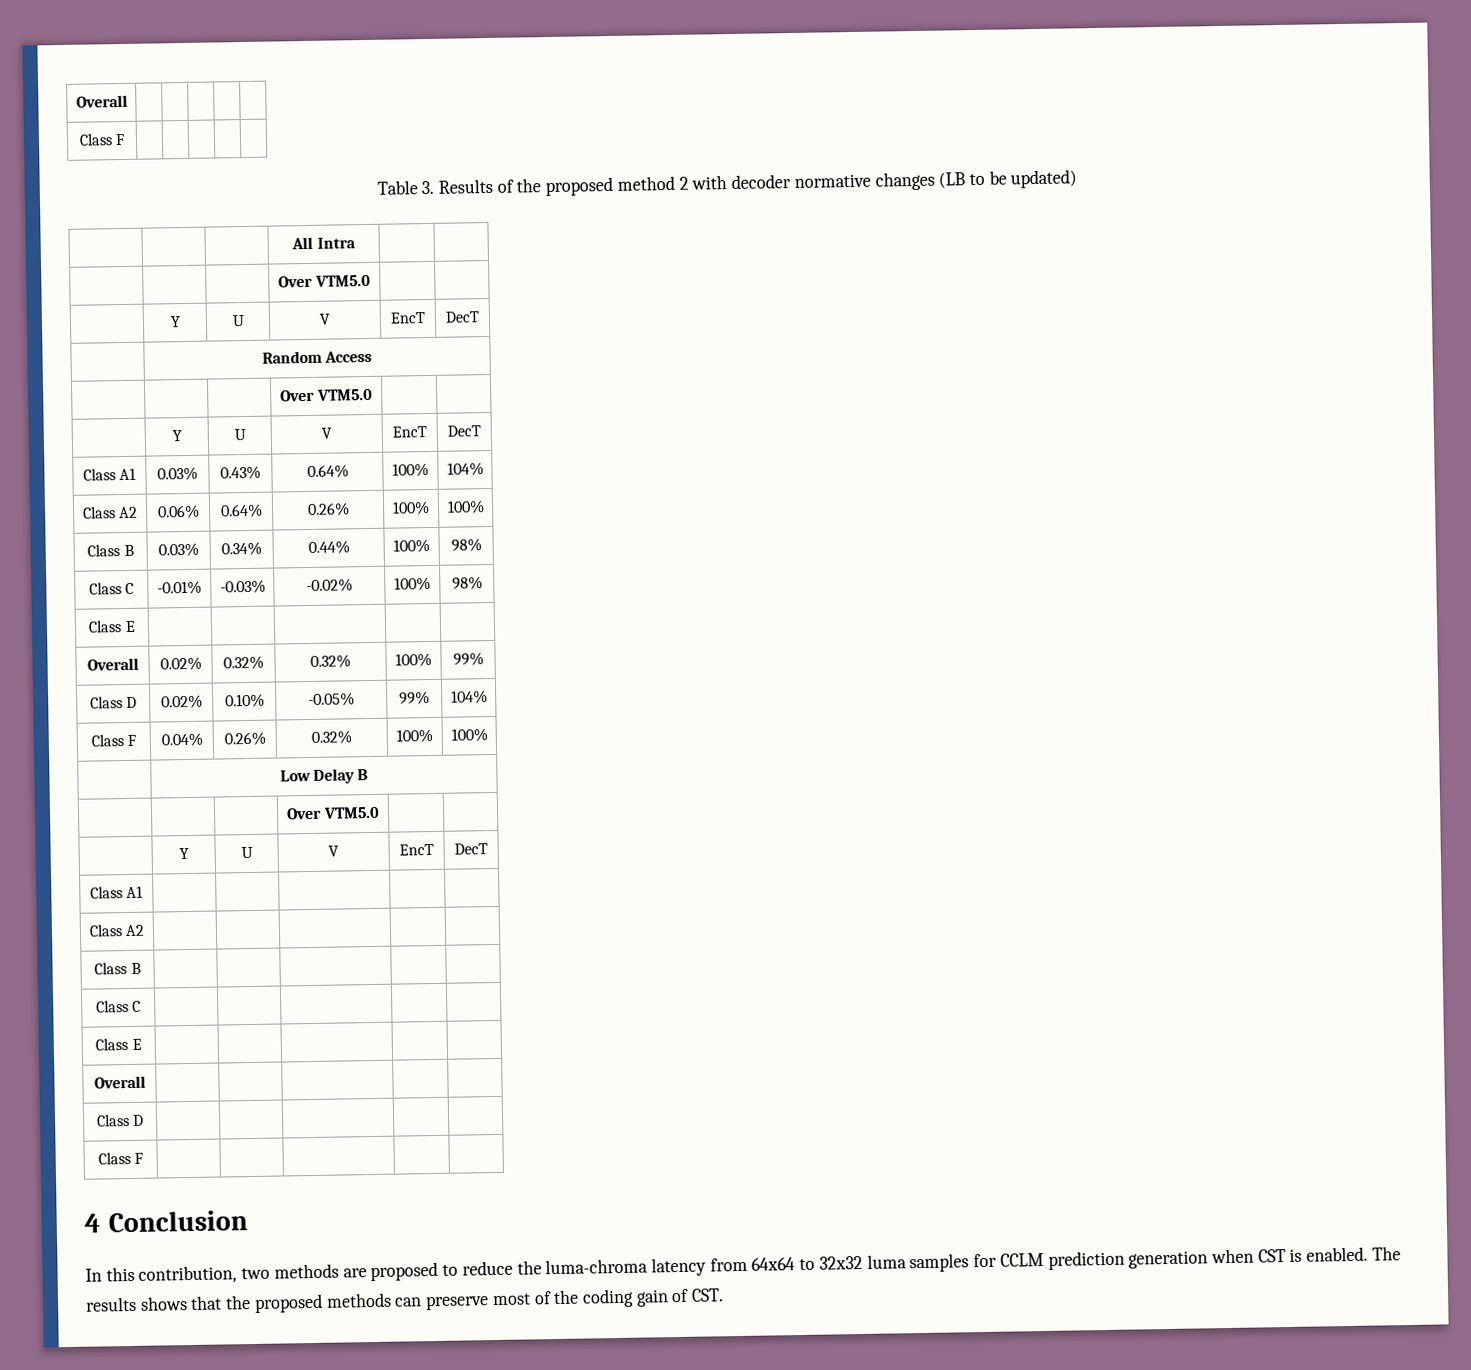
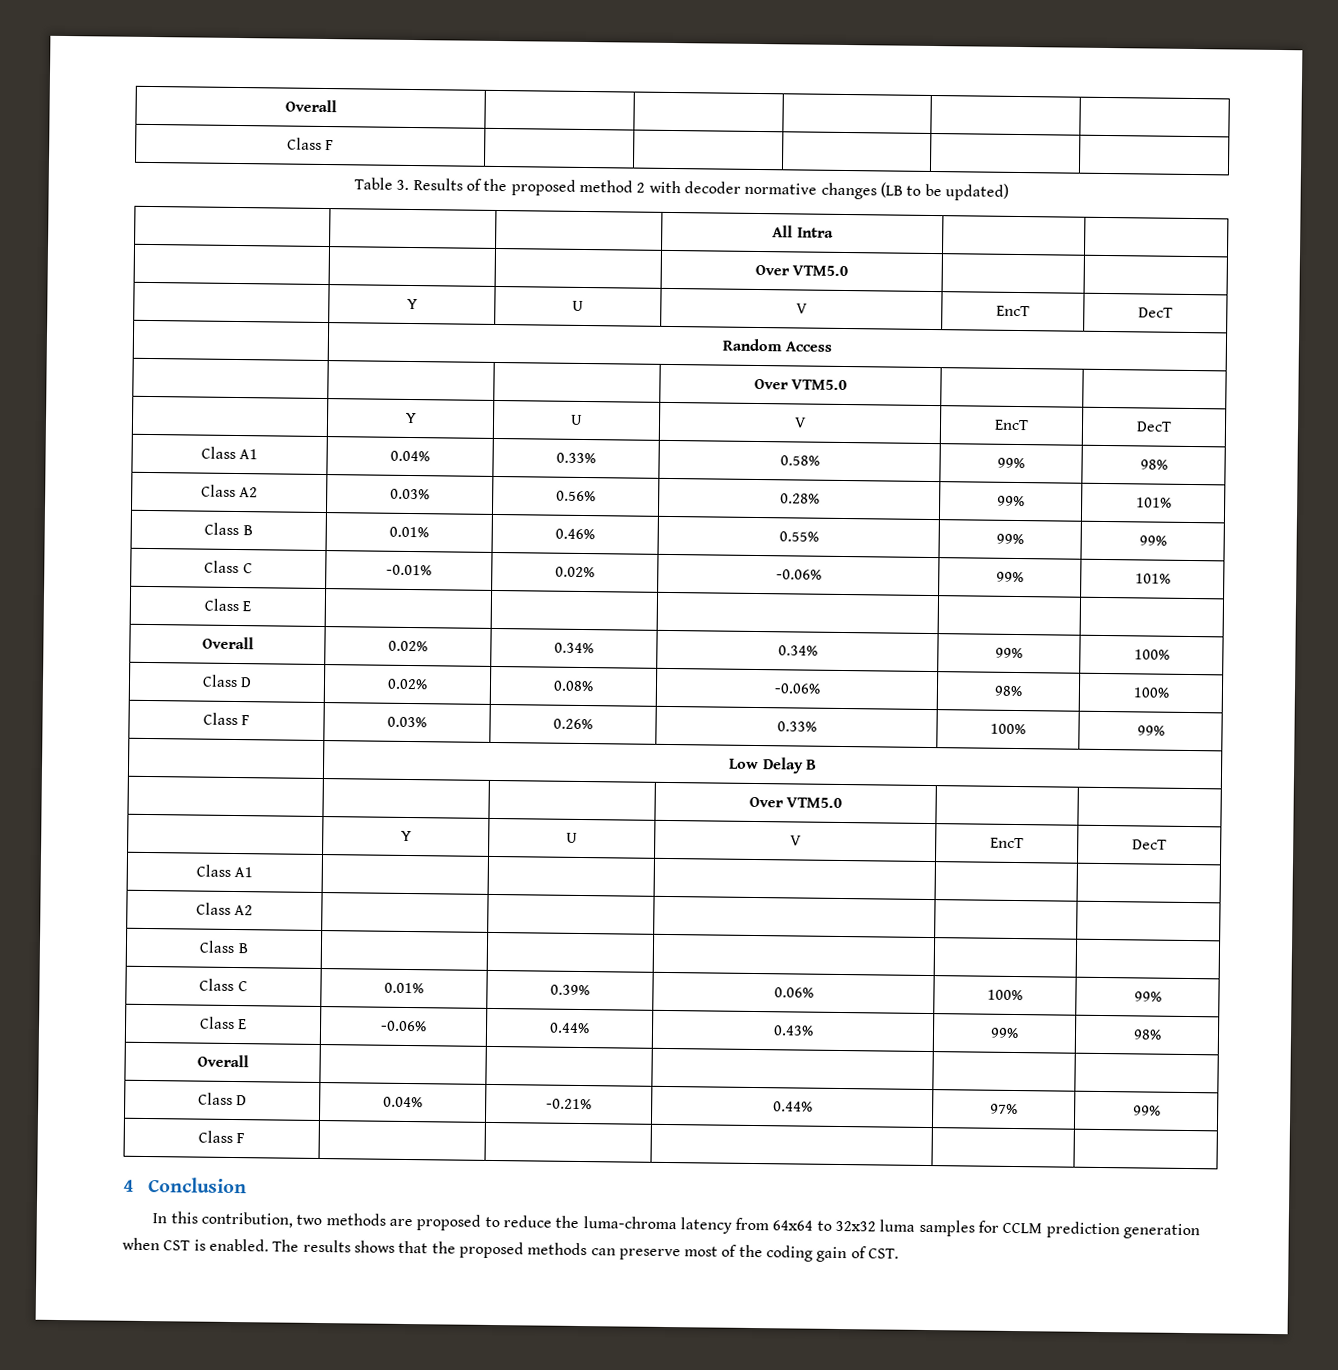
[157,466,198,481] [220,465,261,480] [306,464,349,479] [392,463,429,477] [446,462,484,476] [81,506,139,519] [156,504,200,519] [219,503,263,518] [306,502,350,517] [392,501,430,515] [446,500,485,514] [87,544,134,557] [158,542,199,557] [221,541,262,556] [307,540,350,554] [393,538,430,553] [450,538,482,552] 0.03% | 0.43% | 0.64% | 100% | 104% // Class A2 | 0.06% | 0.64% | 0.26% | 100% | 100% // Class B | 0.03% | 0.34% | 0.44% | 100% | 98% -> [390,450,430,462] [556,452,596,464] [779,455,820,466] [997,457,1025,469] [1139,459,1168,470] [200,484,259,498] [390,488,430,500] [556,490,596,502] [779,493,820,504] [997,495,1025,507] [1135,497,1172,508] [204,522,253,536] [389,526,429,538] [555,528,595,540] [778,531,819,542] [996,533,1024,545] [1138,535,1167,546] 0.04% | 0.33% | 0.58% | 99% | 98% // Class A2 | 0.03% | 0.56% | 0.28% | 99% | 101% // Class B | 0.01% | 0.46% | 0.55% | 99% | 99%
[219,579,266,594] [306,578,353,593] [394,576,431,591] [451,576,483,590] -0.03% | -0.02% | 100% | 98% -> [555,566,595,578] [775,569,822,580] [996,571,1024,583] [1134,573,1171,584] 0.02% | -0.06% | 99% | 101%
[223,655,264,670] [310,654,351,668] [395,652,432,667] [452,652,484,666] 0.32% | 0.32% | 100% | 99% -> [554,642,594,654] [777,645,818,656] [995,647,1023,659] [1133,649,1170,660] 0.34% | 0.34% | 99% | 100%
[224,693,265,708] [308,692,355,707] [399,691,430,705] [450,690,488,704] [90,734,137,747] [160,732,203,747] [223,731,266,746] [311,730,352,744] [396,728,433,743] [450,728,488,742] 0.10% | -0.05% | 99% | 104% // Class F | 0.04% | 0.26% | 0.32% | 100% | 100% -> [553,680,594,692] [773,683,821,694] [994,685,1023,697] [1132,687,1170,698] [202,712,251,726] [387,716,427,728] [553,718,593,730] [776,721,817,732] [990,723,1026,735] [1136,725,1165,736] 0.08% | -0.06% | 98% | 100% // Class F | 0.03% | 0.26% | 0.33% | 100% | 99%
[95,1038,142,1051] [93,1075,146,1089] [95,1114,145,1127] | | | | // Class E | | | | | // Overall | | | | | // Class D | | | | | -> [384,982,424,994] [550,984,590,996] [773,987,814,998] [987,989,1023,1001] [1133,991,1162,1002] [199,1016,248,1030] [380,1020,427,1032] [549,1022,590,1034] [772,1025,814,1036] [990,1027,1019,1039] [1132,1029,1162,1040] [196,1054,249,1068] [197,1092,248,1106] [383,1096,423,1108] [546,1098,592,1110] [772,1101,813,1112] [990,1103,1018,1115] [1132,1105,1161,1116] 0.01% | 0.39% | 0.06% | 100% | 99% // Class E | -0.06% | 0.44% | 0.43% | 99% | 98% // Overall | | | | | // Class D | 0.04% | -0.21% | 0.44% | 97% | 99%

